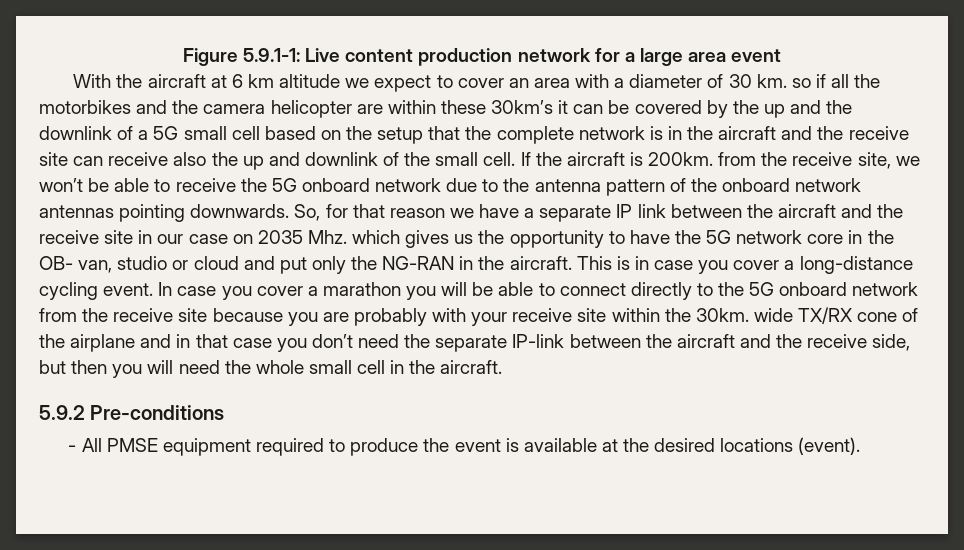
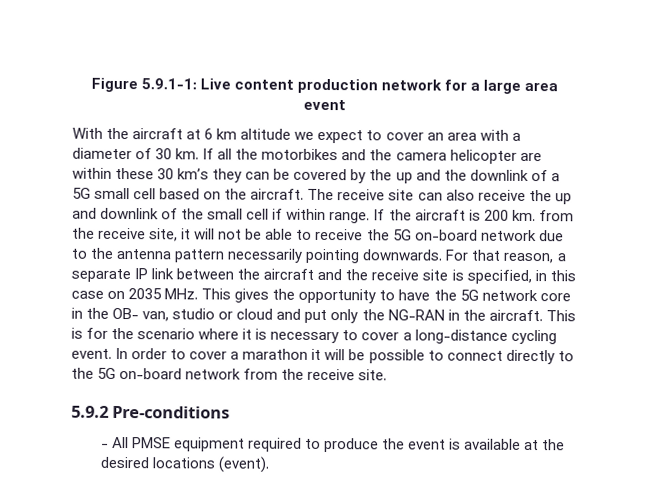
[791,74,826,88] so if -> [202,148,215,160] If
[491,100,569,114] 30km’s it -> [157,168,243,183] 30 km’s they
[377,126,844,144] setup that the complete network is in the aircraft and the -> [250,188,335,201] aircraft. The
[108,152,207,166] receive also -> [445,189,526,201] also receive
[483,152,516,166] cell. -> [246,208,371,224] cell if within range.
[648,152,714,166] 200km. -> [483,209,536,222] 200 km.
[895,156,920,166] [39,178,83,192] we won’t -> [181,228,243,240] it will not
[301,178,370,192] onboard -> [414,229,478,241] on-board
[669,178,862,192] [39,204,520,222] of the onboard network antennas pointing downwards. So, for that reason we have -> [227,248,554,264] necessarily pointing downwards. For that reason,
[138,230,474,248] in our case on 2035 Mhz. which gives us -> [451,269,576,285] [71,288,270,303] is specified, in this case on 2035 MHz. This gives
[634,256,729,274] in case you -> [86,327,359,344] for the scenario where it is necessary to
[177,286,252,300] case you -> [131,348,187,360] order to
[406,286,437,300] you -> [311,348,322,360] it
[498,282,534,296] able -> [368,349,425,364] possible
[779,282,848,296] onboard -> [119,368,183,380] on-board
[178,307,919,326] [39,334,911,352] [39,360,503,378] site because you are probably with your receive site within the 30km. wide TX/RX cone of the airplane and in that case you don’t need the separate IP-link between the aircraft and the receive side, but then you will need the whole small cell in the aircraft. -> [358,369,388,381] site.

